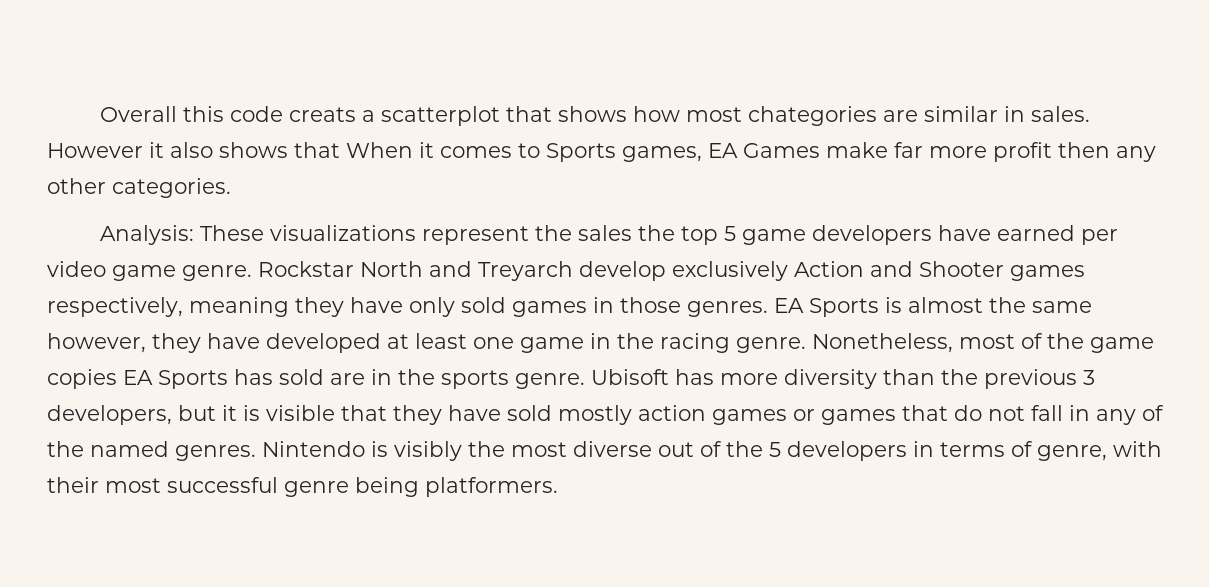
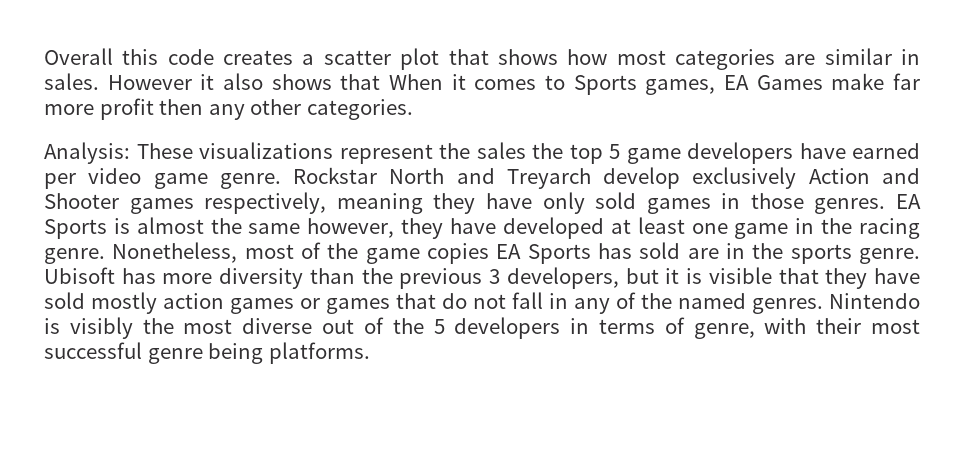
[289,106,501,126] creats a scatterplot -> [223,48,440,70] creates a scatter plot
[748,106,878,126] chategories -> [674,49,775,70] categories
[425,477,558,497] platformers. -> [268,342,370,364] platforms.

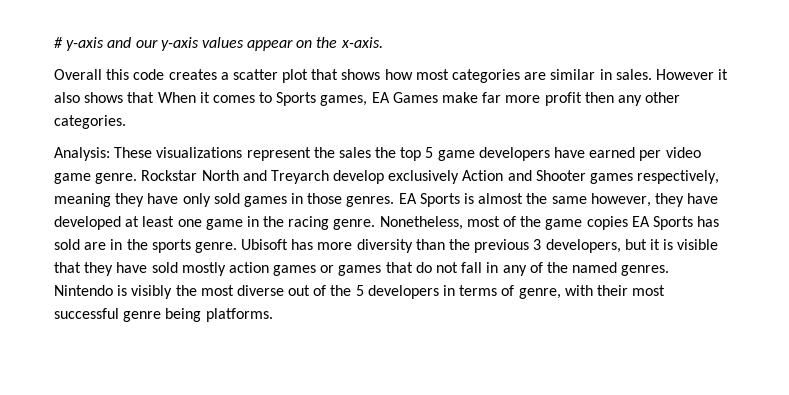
(44, 56) none -> [54,37,383,51] # y-axis and our y-axis values appear on the x-axis. //

